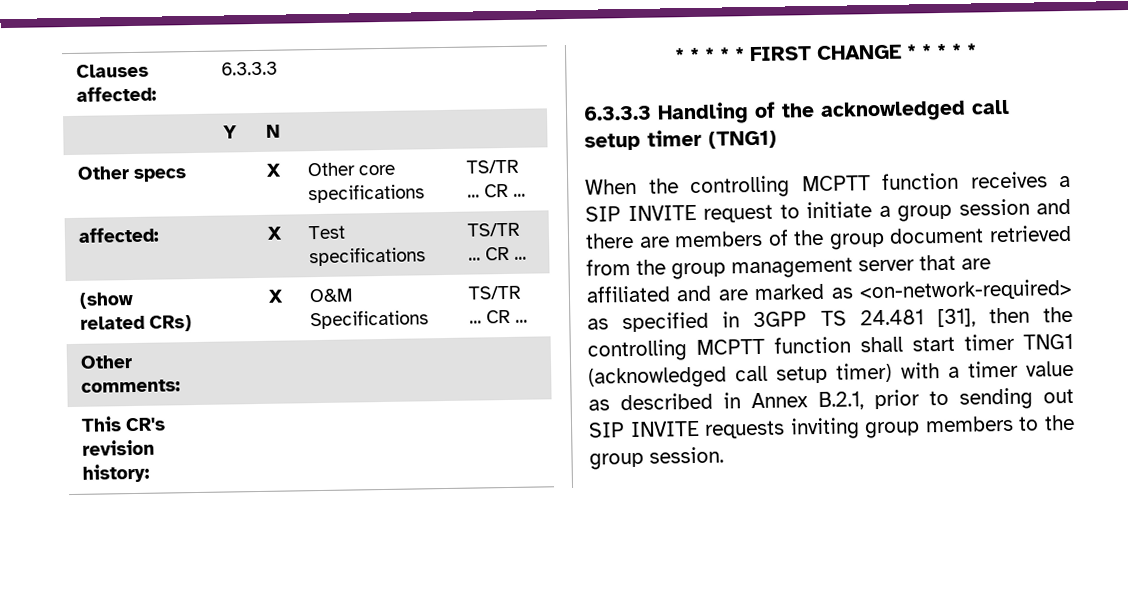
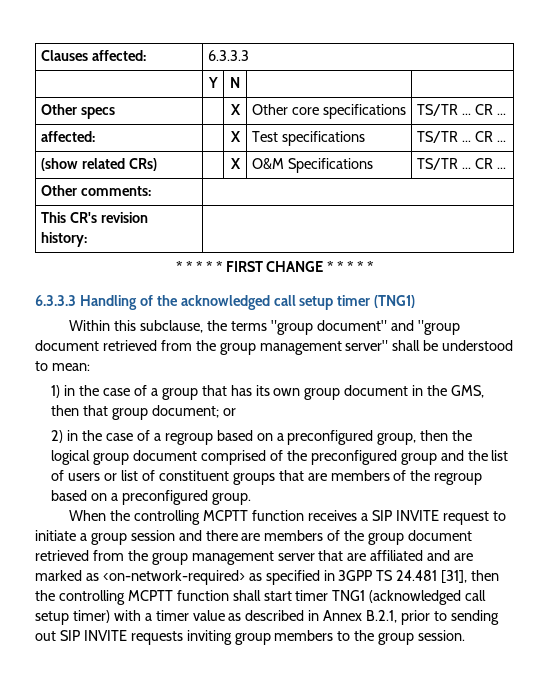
(777, 139) none -> [69,320,460,335] [35,340,514,355] [35,361,90,371] [51,385,485,400] [51,405,236,420] [51,430,473,445] [51,450,509,465] [51,470,483,485] [51,490,251,505] // Within this subclause, the terms "group document" and "group document retrieved from the group management server" shall be understood to mean: // 1) in the case of a group that has its own group document in the GMS, then that group document; or // 2) in the case of a regroup based on a preconfigured group, then the logical group document comprised of the preconfigured group and the list of users or list of constituent groups that are members of the regroup based on a preconfigured group.

